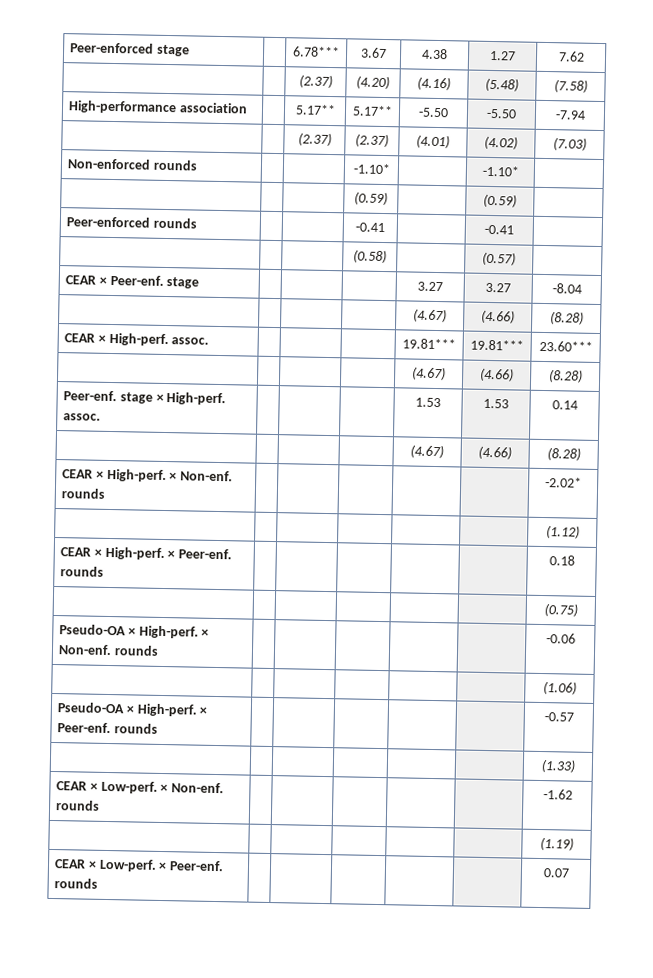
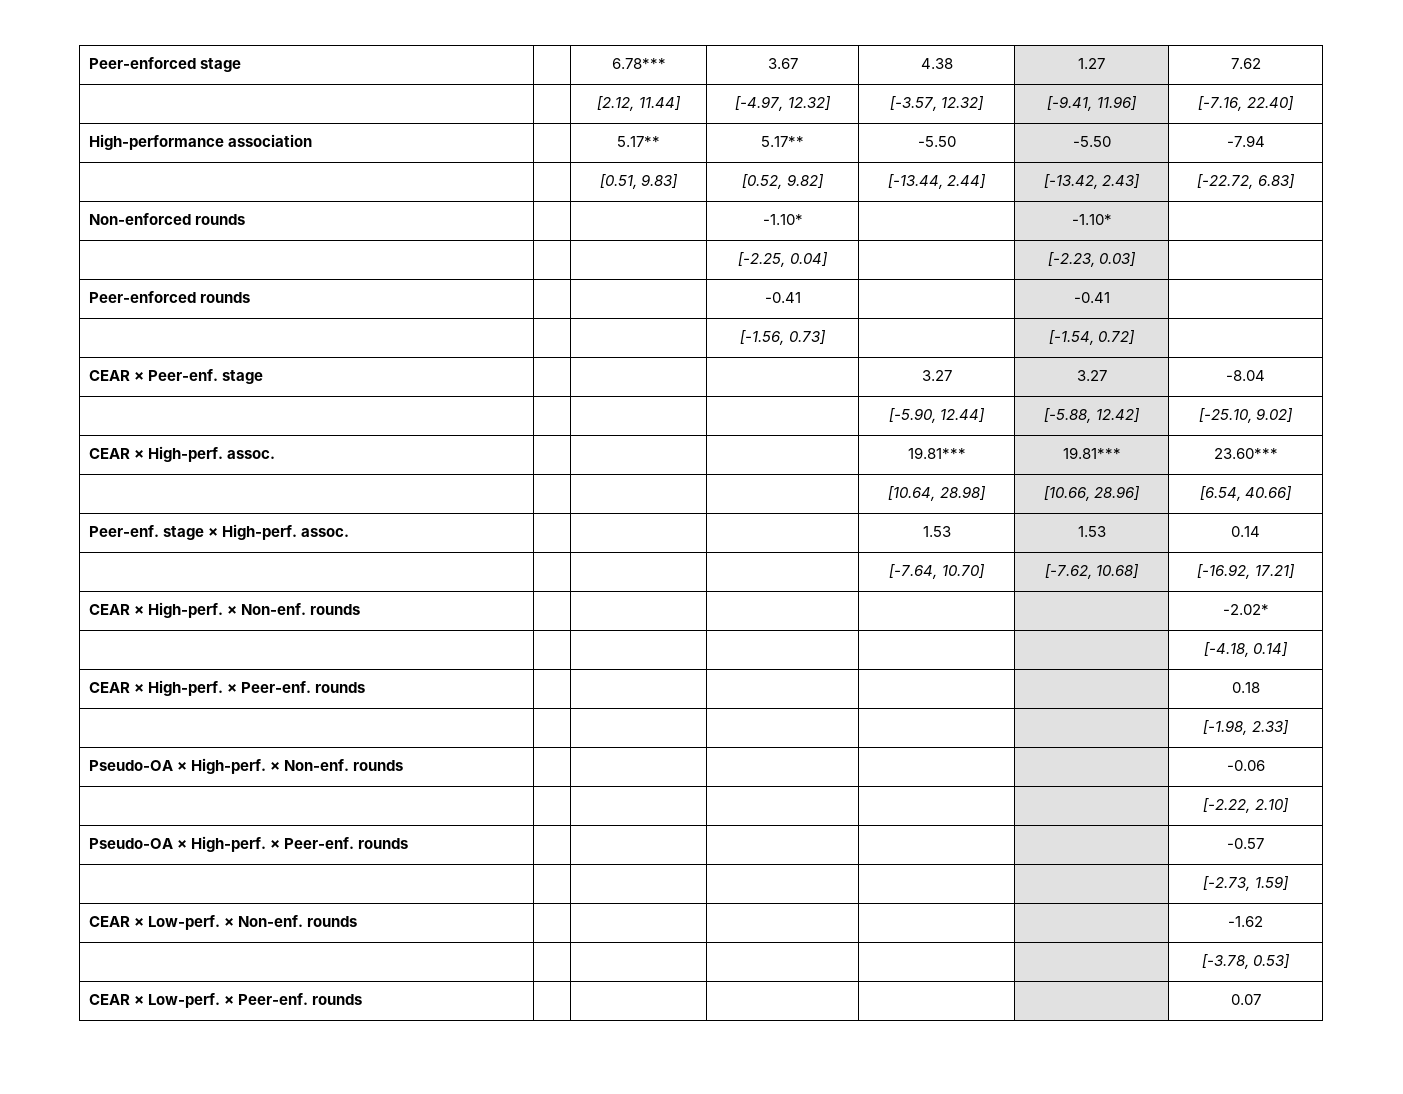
[298,74,333,89] [356,75,390,90] [417,76,451,91] [485,77,519,92] [553,79,588,93] (2.37) | (4.20) | (4.16) | (5.48) | (7.58) -> [597,96,681,111] [735,96,831,111] [889,96,985,111] [1047,96,1137,111] [1198,96,1294,111] [2.12, 11.44] | [-4.97, 12.32] | [-3.57, 12.32] | [-9.41, 11.96] | [-7.16, 22.40]
[297,132,332,147] [355,133,389,148] [416,134,450,149] [484,135,518,150] [552,137,587,151] (2.37) | (2.37) | (4.01) | (4.02) | (7.03) -> [599,174,679,189] [742,174,824,189] [887,174,987,189] [1043,174,1141,189] [1197,174,1295,189] [0.51, 9.83] | [0.52, 9.82] | [-13.44, 2.44] | [-13.42, 2.43] | [-22.72, 6.83]
[354,191,388,206] [483,193,517,208] (0.59) | | (0.59) -> [738,252,828,267] [1047,252,1137,267] [-2.25, 0.04] | | [-2.23, 0.03]
[353,249,387,264] [482,251,516,266] (0.58) | | (0.57) -> [740,330,826,345] [1048,330,1136,345] [-1.56, 0.73] | | [-1.54, 0.72]
[413,308,447,323] [481,309,515,324] [549,311,584,325] (4.67) | (4.66) | (8.28) -> [888,408,986,423] [1044,408,1140,423] [1198,408,1294,423] [-5.90, 12.44] | [-5.88, 12.42] | [-25.10, 9.02]
[412,366,446,381] [480,367,514,382] [548,369,583,383] (4.67) | (4.66) | (8.28) -> [888,486,986,501] [1043,486,1141,501] [1199,486,1293,501] [10.64, 28.98] | [10.66, 28.96] | [6.54, 40.66]
[410,444,444,459] [478,445,512,460] [546,447,581,461] (4.67) | (4.66) | (8.28) -> [889,564,985,579] [1044,564,1140,579] [1197,564,1295,579] [-7.64, 10.70] | [-7.62, 10.68] | [-16.92, 17.21]
[545,525,580,539] (1.12) -> [1203,642,1289,657] [-4.18, 0.14]
[543,603,578,617] (0.75) -> [1203,720,1289,735] [-1.98, 2.33]
[542,681,577,695] (1.06) -> [1203,798,1289,813] [-2.22, 2.10]
[540,759,576,773] (1.33) -> [1203,876,1289,891] [-2.73, 1.59]
[539,837,574,851] (1.19) -> [1201,954,1291,969] [-3.78, 0.53]

